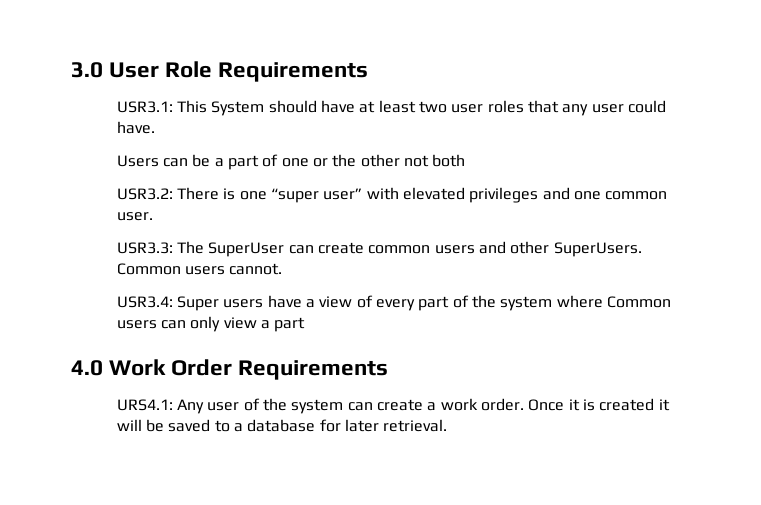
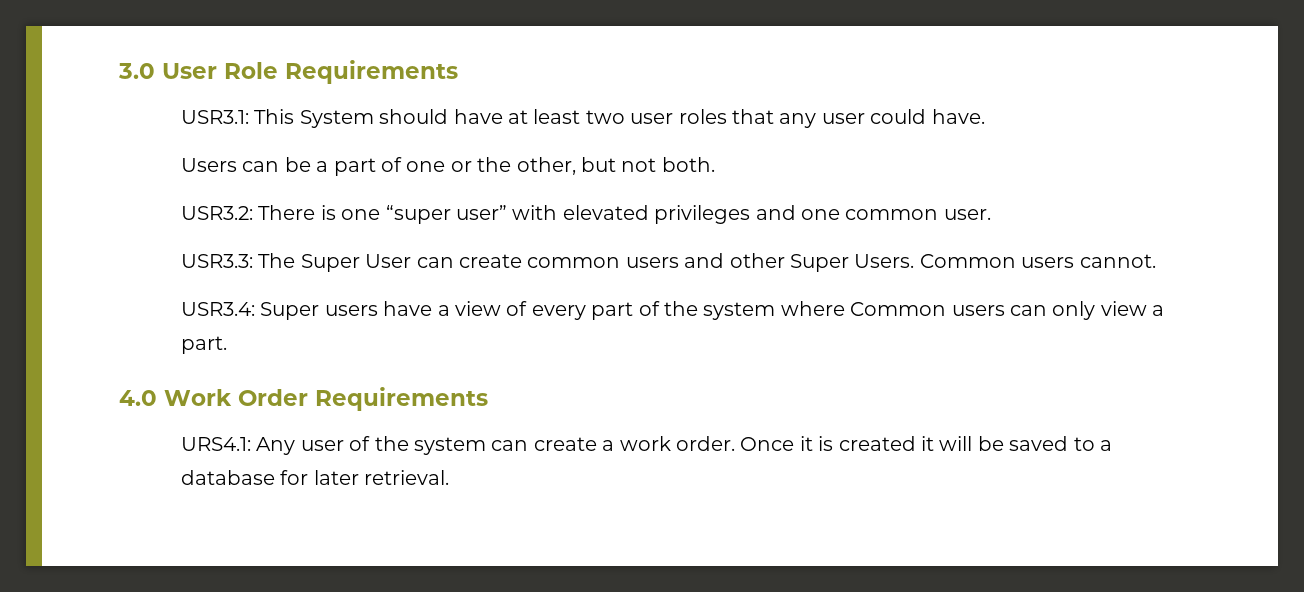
[360,154,466,167] other not both -> [516,157,715,175] other, but not both.
[208,242,285,257] SuperUser -> [300,254,412,272] Super User
[553,242,642,257] SuperUsers. -> [790,254,915,272] Super Users.
[274,317,306,332] part -> [181,336,228,354] part.

